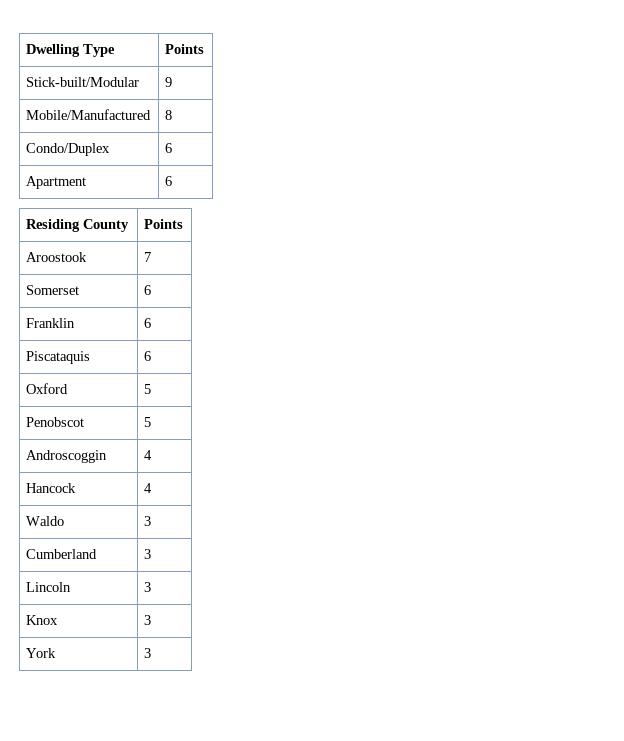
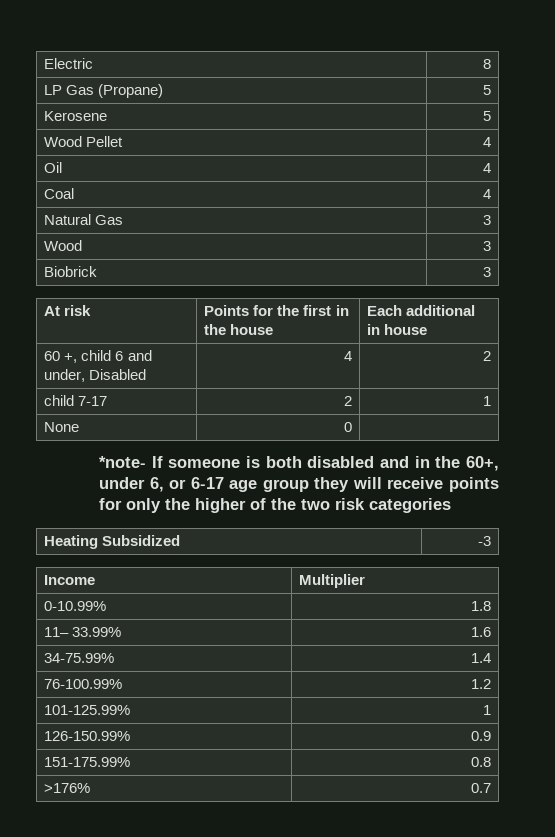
[26,44,116,57] [165,44,205,54] [26,77,140,87] [165,77,173,87] [26,109,152,120] [165,110,173,120] [26,143,111,156] [165,143,173,153] [26,176,87,189] [165,176,173,186] [26,219,130,232] [144,219,184,229] [26,252,88,262] [144,252,152,262] [26,285,80,295] [144,285,152,295] [26,318,76,328] [144,318,152,328] [26,351,91,364] [144,351,152,361] [26,383,69,394] [144,384,152,394] [26,417,85,427] [144,417,152,427] [26,450,108,463] [144,450,153,460] [26,483,77,493] [144,483,153,493] [26,516,65,526] [144,516,152,526] [26,549,98,559] [144,549,152,559] [26,582,72,592] [144,582,152,592] [26,615,59,625] [144,615,152,625] [26,648,57,658] [144,648,152,658] Dwelling Type | Points // Stick-built/Modular | 9 // Mobile/Manufactured | 8 // Condo/Duplex | 6 // Apartment | 6 // Residing County | Points // Aroostook | 7 // Somerset | 6 // Franklin | 6 // Piscataquis | 6 // Oxford | 5 // Penobscot | 5 // Androscoggin | 4 // Hancock | 4 // Waldo | 3 // Cumberland | 3 // Lincoln | 3 // Knox | 3 // York | 3 -> [44,58,94,69] [482,59,491,69] [44,84,164,98] [482,85,491,95] [44,111,108,121] [482,111,491,121] [44,136,124,147] [482,137,491,147] [44,162,63,173] [482,163,491,173] [44,188,75,199] [482,189,491,199] [44,214,124,225] [482,215,491,225] [44,240,83,251] [482,241,491,251] [44,266,98,277] [482,267,491,277] [44,305,92,316] [204,305,349,316] [204,324,274,335] [367,305,476,316] [367,324,428,335] [44,350,152,363] [44,369,147,382] [343,351,352,361] [482,351,491,361] [44,395,108,406] [343,396,352,406] [482,396,491,406] [44,422,80,432] [343,422,352,432] [99,456,499,471] [99,477,500,492] [99,498,452,513] [44,535,181,549] [477,536,491,546] [44,575,96,585] [299,574,366,588] [44,601,107,611] [470,601,491,611] [44,627,122,637] [470,627,491,637] [44,653,115,663] [470,653,491,663] [44,679,123,689] [470,679,491,689] [44,705,131,715] [482,705,491,715] [44,731,131,741] [470,731,491,741] [44,757,131,767] [470,757,491,767] [44,783,91,793] [470,783,491,793] Electric | 8 // LP Gas (Propane) | 5 // Kerosene | 5 // Wood Pellet | 4 // Oil | 4 // Coal | 4 // Natural Gas | 3 // Wood | 3 // Biobrick | 3 // At risk | Points for the first in the house | Each additional in house // 60 +, child 6 and under, Disabled | 4 | 2 // child 7-17 | 2 | 1 // None | 0 | // *note- If someone is both disabled and in the 60+, under 6, or 6-17 age group they will receive points for only the higher of the two risk categories // Heating Subsidized | -3 // Income | Multiplier // 0-10.99% | 1.8 // 11– 33.99% | 1.6 // 34-75.99% | 1.4 // 76-100.99% | 1.2 // 101-125.99% | 1 // 126-150.99% | 0.9 // 151-175.99% | 0.8 // >176% | 0.7

